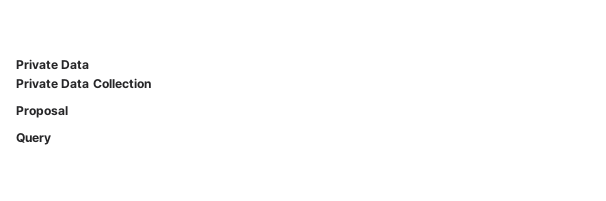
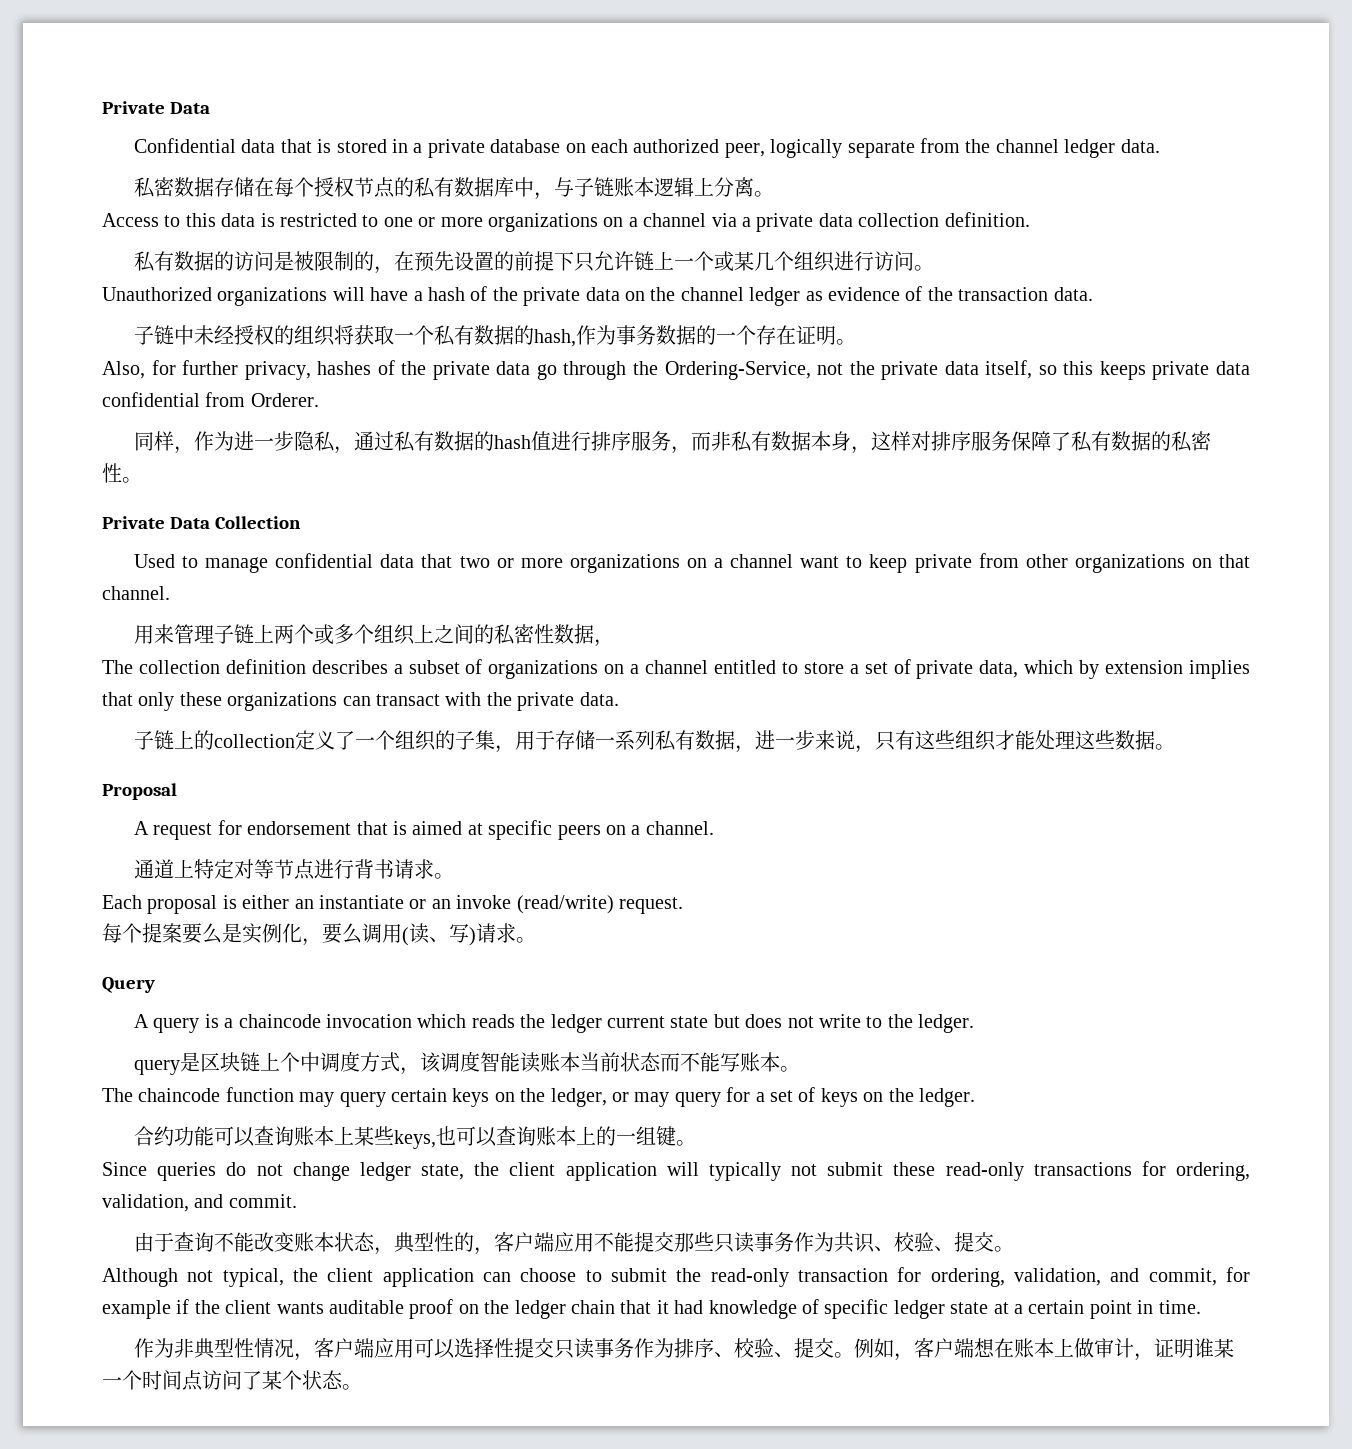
[16,78,151,89] [16,106,68,118] [16,133,51,145] Private Data Collection // Proposal // Query -> [133,138,1160,158] [133,177,774,200] [102,212,1030,232] [133,251,934,274] [102,286,1093,306] [133,325,856,347] [102,360,1250,380] [102,392,319,407] [133,431,1211,454] [102,463,142,483] [102,516,302,529] [133,553,1250,573] [102,586,170,600] [133,624,614,647] [102,659,1250,679] [102,692,619,711] [133,730,1175,753] [102,783,177,800] [133,820,714,840] [133,859,454,880] [102,895,683,914] [102,923,536,946] [102,977,155,993] [133,1014,975,1033] [133,1051,800,1075] [102,1087,975,1107] [133,1126,696,1149] [102,1161,1250,1181] [102,1194,297,1212] [133,1232,1014,1255] [102,1267,1250,1287] [102,1299,1201,1319] [133,1338,1234,1361] [102,1370,362,1391] Confidential data that is stored in a private database on each authorized peer, logically separate from the channel ledger data. // 私密数据存储在每个授权节点的私有数据库中，与子链账本逻辑上分离。 // Access to this data is restricted to one or more organizations on a channel via a private data collection definition. // 私有数据的访问是被限制的，在预先设置的前提下只允许链上一个或某几个组织进行访问。 // Unauthorized organizations will have a hash of the private data on the channel ledger as evidence of the transaction data. // 子链中未经授权的组织将获取一个私有数据的hash,作为事务数据的一个存在证明。 // Also, for further privacy, hashes of the private data go through the Ordering-Service, not the private data itself, so this keeps private data confidential from Orderer. // 同样，作为进一步隐私，通过私有数据的hash值进行排序服务，而非私有数据本身，这样对排序服务保障了私有数据的私密性。 // Private Data Collection // Used to manage confidential data that two or more organizations on a channel want to keep private from other organizations on that channel. // 用来管理子链上两个或多个组织上之间的私密性数据， // The collection definition describes a subset of organizations on a channel entitled to store a set of private data, which by extension implies that only these organizations can transact with the private data. // 子链上的collection定义了一个组织的子集，用于存储一系列私有数据，进一步来说，只有这些组织才能处理这些数据。 // Proposal // A request for endorsement that is aimed at specific peers on a channel. // 通道上特定对等节点进行背书请求。 // Each proposal is either an instantiate or an invoke (read/write) request. // 每个提案要么是实例化，要么调用(读、写)请求。 // Query // A query is a chaincode invocation which reads the ledger current state but does not write to the ledger. // query是区块链上个中调度方式，该调度智能读账本当前状态而不能写账本。 // The chaincode function may query certain keys on the ledger, or may query for a set of keys on the ledger. // 合约功能可以查询账本上某些keys,也可以查询账本上的一组键。 // Since queries do not change ledger state, the client application will typically not submit these read-only transactions for ordering, validation, and commit. // 由于查询不能改变账本状态，典型性的，客户端应用不能提交那些只读事务作为共识、校验、提交。 // Although not typical, the client application can choose to submit the read-only transaction for ordering, validation, and commit, for example if the client wants auditable proof on the ledger chain that it had knowledge of specific ledger state at a certain point in time. // 作为非典型性情况，客户端应用可以选择性提交只读事务作为排序、校验、提交。例如，客户端想在账本上做审计，证明谁某一个时间点访问了某个状态。

